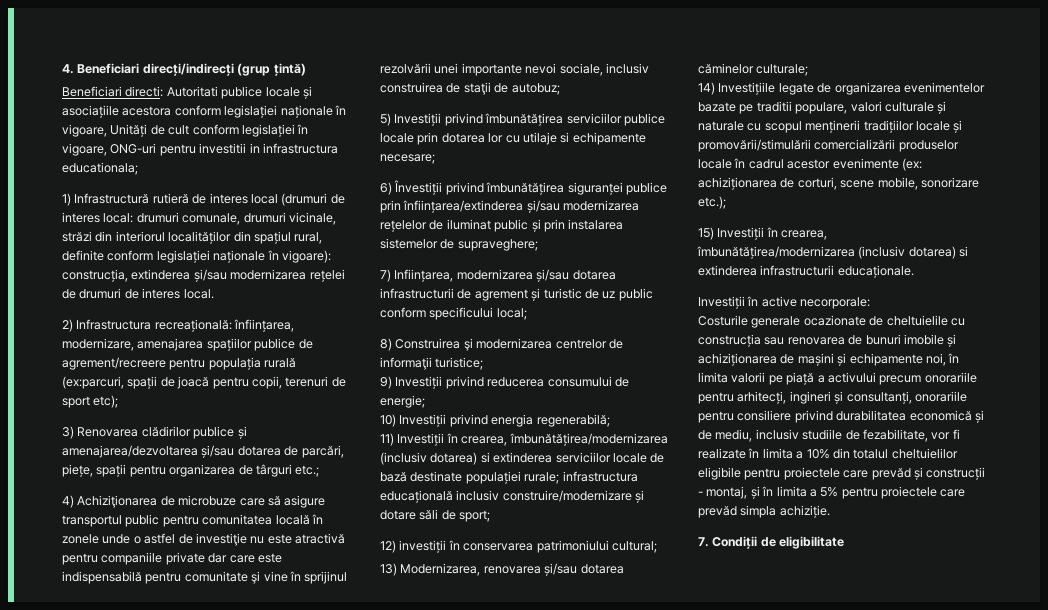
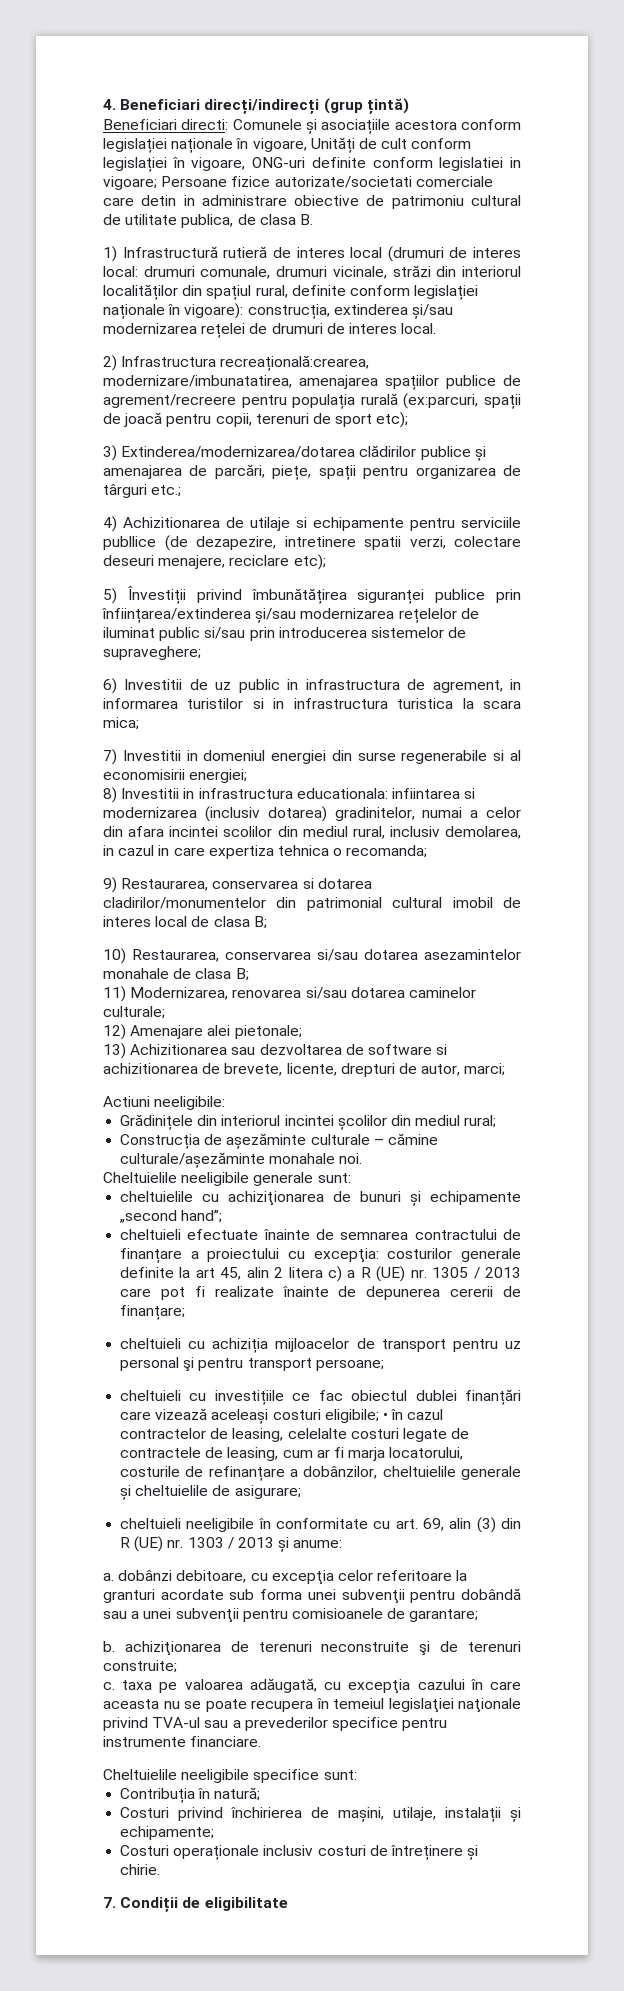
[166,86,300,99] Autoritati publice locale -> [232,119,302,130] Comunele
[159,143,338,156] [62,162,138,175] pentru investitii in infrastructura educationala; -> [311,157,521,171] [103,176,493,190] [103,195,521,209] [103,214,313,228] definite conform legislatiei in vigoare; Persoane fizice autorizate/societati comerciale care detin in administrare obiective de patrimoniu cultural de utilitate publica, de clasa B.
[154,319,295,332] [62,338,134,351] recreațională: înființarea, modernizare, -> [220,355,370,371] [103,375,292,388] recreațională:crearea, modernizare/imbunatatirea,
[77,427,139,437] Renovarea -> [121,446,356,458] Extinderea/modernizarea/dotarea
[62,445,281,458] amenajarea/dezvoltarea și/sau dotarea -> [103,465,182,479] amenajarea
[77,495,326,508] [62,514,323,527] [62,533,345,546] [62,552,282,565] [62,571,348,584] [380,63,649,76] [380,82,560,95] [380,113,665,126] [380,132,646,145] [380,154,435,164] [380,182,392,195] Achiziţionarea de microbuze care să asigure transportul public pentru comunitatea locală în zonele unde o astfel de investiţie nu este atractivă pentru companiile private dar care este indispensabilă pentru comunitate şi vine în sprijinul rezolvării unei importante nevoi sociale, inclusiv construirea de staţii de autobuz; // 5) Investiții privind îmbunătățirea serviciilor publice locale prin dotarea lor cu utilaje si echipamente necesare; // 6) -> [123,517,521,531] [103,535,521,551] [103,554,326,570] [103,588,117,604] Achizitionarea de utilaje si echipamente pentru serviciile publlice (de dezapezire, intretinere spatii verzi, colectare deseuri menajere, reciclare etc); // 5)
[531,219,624,232] și prin instalarea -> [204,627,367,641] si/sau prin introducerea
[380,269,616,282] [380,288,653,301] [380,307,527,320] [380,338,623,351] [380,357,484,370] [380,376,629,389] [380,395,425,408] [380,414,610,427] [380,433,668,446] [380,452,665,465] [380,471,638,484] [380,490,645,503] [380,509,491,522] [380,540,657,553] [380,563,624,576] [698,63,809,76] [698,82,985,95] [698,101,947,114] [698,120,963,133] [698,139,959,152] [698,158,922,171] [698,177,979,190] [698,196,726,209] [698,227,828,240] [697,246,969,259] [698,265,914,278] [698,296,871,309] [698,315,965,328] [698,334,957,347] [698,353,960,366] [698,372,977,385] [698,391,967,404] [698,410,984,423] [698,429,960,442] [698,448,958,459] [698,467,986,480] [698,486,966,499] [698,505,830,518] 7) Inființarea, modernizarea și/sau dotarea infrastructurii de agrement și turistic de uz public conform specificului local; // 8) Construirea şi modernizarea centrelor de informaţii turistice; // 9) Investiții privind reducerea consumului de energie; // 10) Investiții privind energia regenerabilă; // 11) Investiții în crearea, îmbunătățirea/modernizarea (inclusiv dotarea) si extinderea serviciilor locale de bază destinate populației rurale; infrastructura educațională inclusiv construire/modernizare și dotare săli de sport; // 12) investiții în conservarea patrimoniului cultural; // 13) Modernizarea, renovarea și/sau dotarea căminelor culturale; // 14) Investițiile legate de organizarea evenimentelor bazate pe traditii populare, valori culturale și naturale cu scopul menținerii tradițiilor locale și promovării/stimulării comercializării produselor locale în cadrul acestor evenimente (ex: achiziționarea de corturi, scene mobile, sonorizare etc.); // 15) Investiții în crearea, îmbunătățirea/modernizarea (inclusiv dotarea) si extinderea infrastructurii educaționale. // Investiții în active necorporale: // Costurile generale ocazionate de cheltuielile cu construcția sau renovarea de bunuri imobile și achiziționarea de mașini și echipamente noi, în limita valorii pe piață a activului precum onorariile pentru arhitecți, ingineri și consultanți, onorariile pentru consiliere privind durabilitatea economică și de mediu, inclusiv studiile de fezabilitate, vor fi realizate în limita a 10% din totalul cheltuielilor eligibile pentru proiectele care prevăd și construcții - montaj, și în limita a 5% pentru proiectele care prevăd simpla achiziție. -> [103,678,521,694] [103,698,521,709] [103,717,139,730] [103,749,521,765] [103,769,248,783] [103,787,476,803] [103,806,521,822] [103,826,521,839] [103,845,428,859] [103,877,372,893] [103,897,521,911] [103,916,267,929] [103,948,521,964] [103,968,249,981] [103,986,476,1002] [103,1006,165,1019] [103,1024,302,1040] [103,1043,448,1059] [103,1063,506,1077] [103,1096,226,1110] [120,1114,497,1130] [120,1133,438,1149] [120,1152,363,1168] [103,1172,351,1186] [120,1191,521,1206] [119,1210,223,1223] [120,1229,521,1240] [120,1248,521,1263] [120,1266,522,1282] [120,1286,521,1300] [120,1305,186,1320] [120,1338,521,1353] [120,1357,384,1372] [120,1389,521,1405] [120,1408,444,1424] [120,1428,470,1442] [120,1447,464,1461] [120,1466,521,1481] [120,1485,301,1500] [120,1517,521,1533] [120,1536,343,1552] [103,1570,468,1585] [103,1588,521,1604] [103,1608,479,1623] [103,1641,521,1656] [103,1660,177,1673] [103,1678,521,1694] [103,1698,521,1713] [103,1717,448,1731] [103,1736,262,1747] [103,1769,357,1783] [120,1787,261,1803] [120,1807,521,1822] [120,1826,215,1840] [120,1845,479,1860] [120,1864,161,1875] 6) Investitii de uz public in infrastructura de agrement, in informarea turistilor si in infrastructura turistica la scara mica; // 7) Investitii in domeniul energiei din surse regenerabile si al economisirii energiei; // 8) Investitii in infrastructura educationala: infiintarea si modernizarea (inclusiv dotarea) gradinitelor, numai a celor din afara incintei scolilor din mediul rural, inclusiv demolarea, in cazul in care expertiza tehnica o recomanda; // 9) Restaurarea, conservarea si dotarea cladirilor/monumentelor din patrimonial cultural imobil de interes local de clasa B; // 10) Restaurarea, conservarea si/sau dotarea asezamintelor monahale de clasa B; // 11) Modernizarea, renovarea si/sau dotarea caminelor culturale; // 12) Amenajare alei pietonale; // 13) Achizitionarea sau dezvoltarea de software si achizitionarea de brevete, licente, drepturi de autor, marci; // Actiuni neeligibile: // Grădinițele din interiorul incintei școlilor din mediul rural; // Construcția de așezăminte culturale – cămine culturale/așezăminte monahale noi. // Cheltuielile neeligibile generale sunt: // cheltuielile cu achiziţionarea de bunuri și echipamente „second hand”; // cheltuieli efectuate înainte de semnarea contractului de finanțare a proiectului cu excepţia: costurilor generale definite la art 45, alin 2 litera c) a R (UE) nr. 1305 / 2013 care pot fi realizate înainte de depunerea cererii de finanțare; // cheltuieli cu achiziția mijloacelor de transport pentru uz personal şi pentru transport persoane; // cheltuieli cu investițiile ce fac obiectul dublei finanțări care vizează aceleași costuri eligibile; • în cazul contractelor de leasing, celelalte costuri legate de contractele de leasing, cum ar fi marja locatorului, costurile de refinanțare a dobânzilor, cheltuielile generale și cheltuielile de asigurare; // cheltuieli neeligibile în conformitate cu art. 69, alin (3) din R (UE) nr. 1303 / 2013 și anume: // a. dobânzi debitoare, cu excepţia celor referitoare la granturi acordate sub forma unei subvenţii pentru dobândă sau a unei subvenţii pentru comisioanele de garantare; // b. achiziţionarea de terenuri neconstruite şi de terenuri construite; // c. taxa pe valoarea adăugată, cu excepţia cazului în care aceasta nu se poate recupera în temeiul legislaţiei naţionale privind TVA-ul sau a prevederilor specifice pentru instrumente financiare. // Cheltuielile neeligibile specifice sunt: // Contribuția în natură; // Costuri privind închirierea de mașini, utilaje, instalații și echipamente; // Costuri operaționale inclusiv costuri de întreținere și chirie.

